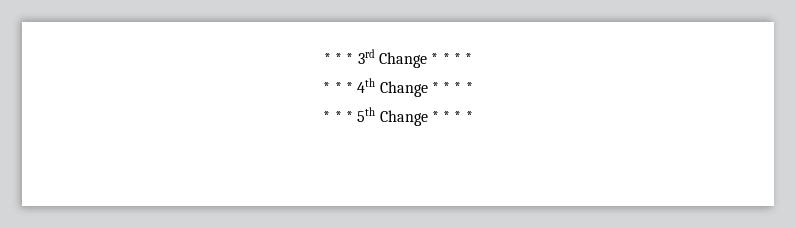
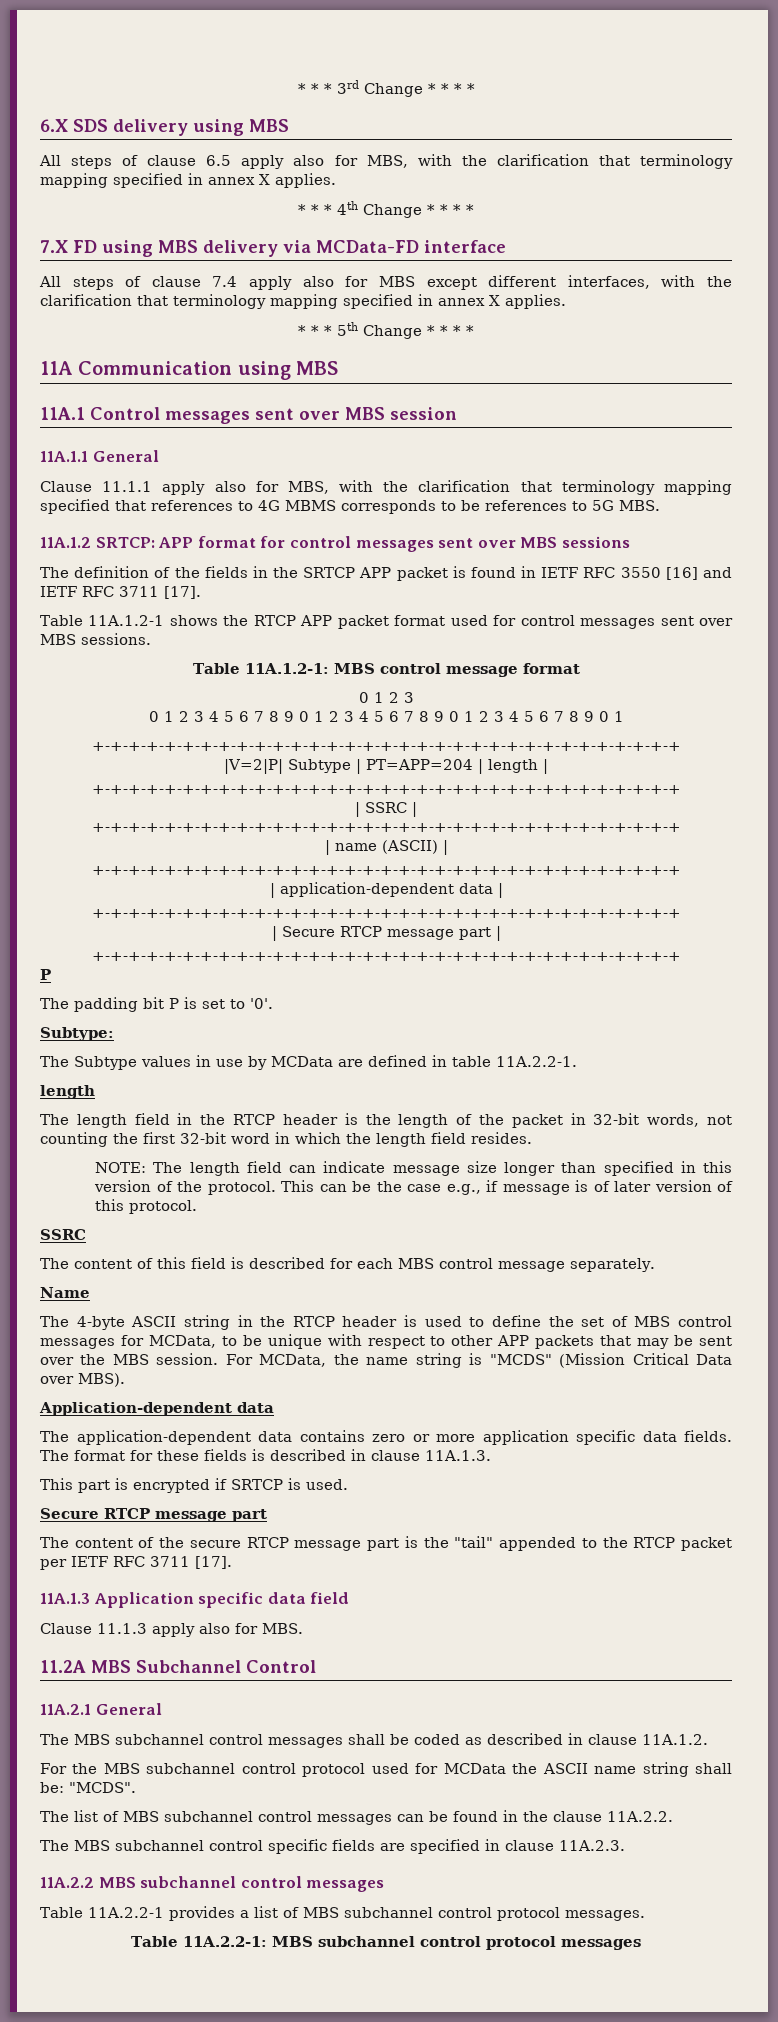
(473, 58) none -> [40,119,289,136] [39,154,734,169] [40,173,336,188] // 6.X SDS delivery using MBS // All steps of clause 6.5 apply also for MBS, with the clarification that terminology mapping specified in annex X applies.
(473, 87) none -> [40,240,506,257] [39,275,733,290] [40,294,566,309] // 7.X FD using MBS delivery via MCData-FD interface // All steps of clause 7.4 apply also for MBS except different interfaces, with the clarification that terminology mapping specified in annex X applies.
(473, 116) none -> [40,361,339,380] [40,407,457,424] [40,450,159,462] [40,480,732,495] [40,499,660,514] [40,536,630,552] [40,566,732,581] [40,586,201,599] [40,615,733,629] [40,633,151,645] [192,663,580,677] [358,692,414,703] [148,711,624,722] [91,742,681,751] [224,759,548,774] [91,785,681,794] [355,802,417,817] [91,823,681,832] [324,840,448,855] [91,866,681,875] [269,882,503,898] [91,909,681,918] [271,926,501,941] [91,952,681,961] [40,969,51,980] [40,997,273,1012] [40,1027,114,1041] [40,1055,577,1070] [40,1085,95,1099] [40,1113,732,1128] [40,1132,532,1147] [95,1161,733,1176] [94,1180,734,1195] [95,1199,198,1214] [40,1229,86,1240] [40,1257,655,1272] [40,1287,90,1298] [40,1315,732,1330] [40,1334,732,1349] [40,1353,732,1368] [40,1373,125,1387] [39,1402,274,1416] [40,1430,732,1445] [40,1449,491,1461] [40,1478,348,1493] [40,1508,267,1522] [40,1536,733,1551] [40,1556,232,1570] [40,1592,350,1608] [40,1623,303,1637] [40,1660,316,1673] [40,1703,162,1715] [40,1733,708,1748] [40,1762,732,1777] [40,1782,136,1793] [40,1810,673,1825] [40,1839,625,1854] [40,1876,385,1892] [40,1906,645,1921] [131,1936,641,1950] // 11A Communication using MBS // 11A.1 Control messages sent over MBS session // 11A.1.1 General // Clause 11.1.1 apply also for MBS, with the clarification that terminology mapping specified that references to 4G MBMS corresponds to be references to 5G MBS. // 11A.1.2 SRTCP: APP format for control messages sent over MBS sessions // The definition of the fields in the SRTCP APP packet is found in IETF RFC 3550 [16] and IETF RFC 3711 [17]. // Table 11A.1.2-1 shows the RTCP APP packet format used for control messages sent over MBS sessions. // Table 11A.1.2-1: MBS control message format // 0 1 2 3 // 0 1 2 3 4 5 6 7 8 9 0 1 2 3 4 5 6 7 8 9 0 1 2 3 4 5 6 7 8 9 0 1 // +-+-+-+-+-+-+-+-+-+-+-+-+-+-+-+-+-+-+-+-+-+-+-+-+-+-+-+-+-+-+-+-+ // |V=2|P| Subtype | PT=APP=204 | length | // +-+-+-+-+-+-+-+-+-+-+-+-+-+-+-+-+-+-+-+-+-+-+-+-+-+-+-+-+-+-+-+-+ // | SSRC | // +-+-+-+-+-+-+-+-+-+-+-+-+-+-+-+-+-+-+-+-+-+-+-+-+-+-+-+-+-+-+-+-+ // | name (ASCII) | // +-+-+-+-+-+-+-+-+-+-+-+-+-+-+-+-+-+-+-+-+-+-+-+-+-+-+-+-+-+-+-+-+ // | application-dependent data | // +-+-+-+-+-+-+-+-+-+-+-+-+-+-+-+-+-+-+-+-+-+-+-+-+-+-+-+-+-+-+-+-+ // | Secure RTCP message part | // +-+-+-+-+-+-+-+-+-+-+-+-+-+-+-+-+-+-+-+-+-+-+-+-+-+-+-+-+-+-+-+-+ // P // The padding bit P is set to '0'. // Subtype: // The Subtype values in use by MCData are defined in table 11A.2.2-1. // length // The length field in the RTCP header is the length of the packet in 32-bit words, not counting the first 32-bit word in which the length field resides. // NOTE: The length field can indicate message size longer than specified in this version of the protocol. This can be the case e.g., if message is of later version of this protocol. // SSRC // The content of this field is described for each MBS control message separately. // Name // The 4-byte ASCII string in the RTCP header is used to define the set of MBS control messages for MCData, to be unique with respect to other APP packets that may be sent over the MBS session. For MCData, the name string is "MCDS" (Mission Critical Data over MBS). // Application-dependent data // The application-dependent data contains zero or more application specific data fields. The format for these fields is described in clause 11A.1.3. // This part is encrypted if SRTCP is used. // Secure RTCP message part // The content of the secure RTCP message part is the "tail" appended to the RTCP packet per IETF RFC 3711 [17]. // 11A.1.3 Application specific data field // Clause 11.1.3 apply also for MBS. // 11.2A MBS Subchannel Control // 11A.2.1 General // The MBS subchannel control messages shall be coded as described in clause 11A.1.2. // For the MBS subchannel control protocol used for MCData the ASCII name string shall be: "MCDS". // The list of MBS subchannel control messages can be found in the clause 11A.2.2. // The MBS subchannel control specific fields are specified in clause 11A.2.3. // 11A.2.2 MBS subchannel control messages // Table 11A.2.2-1 provides a list of MBS subchannel control protocol messages. // Table 11A.2.2-1: MBS subchannel control protocol messages

